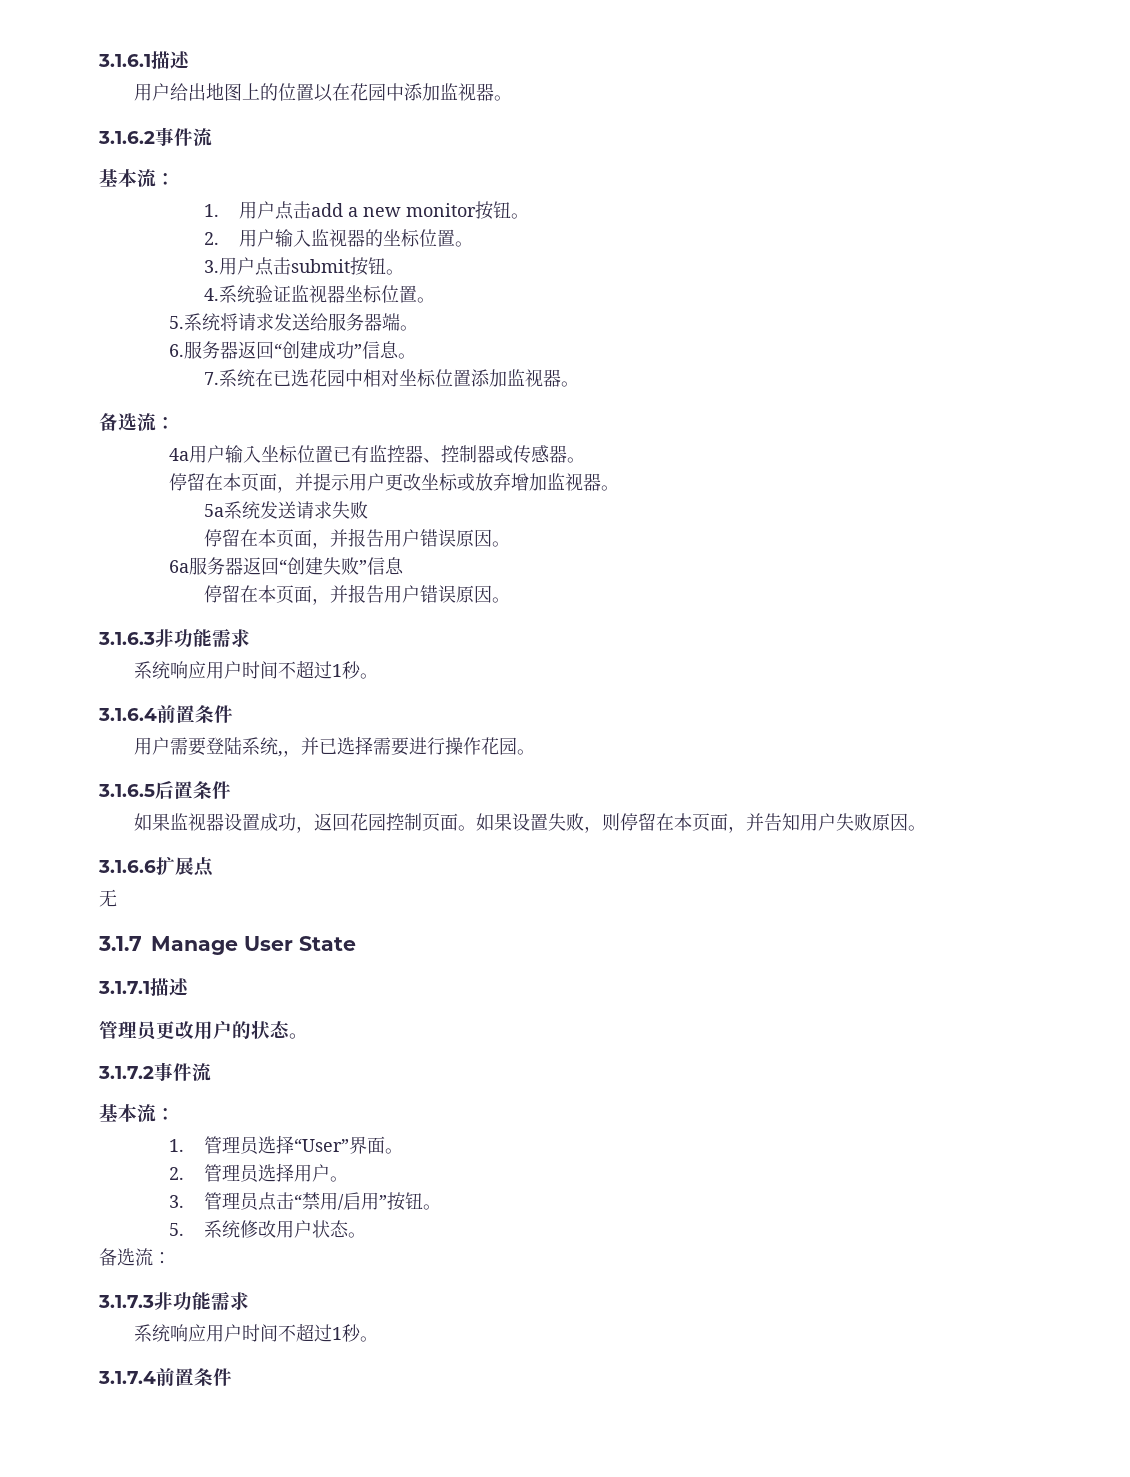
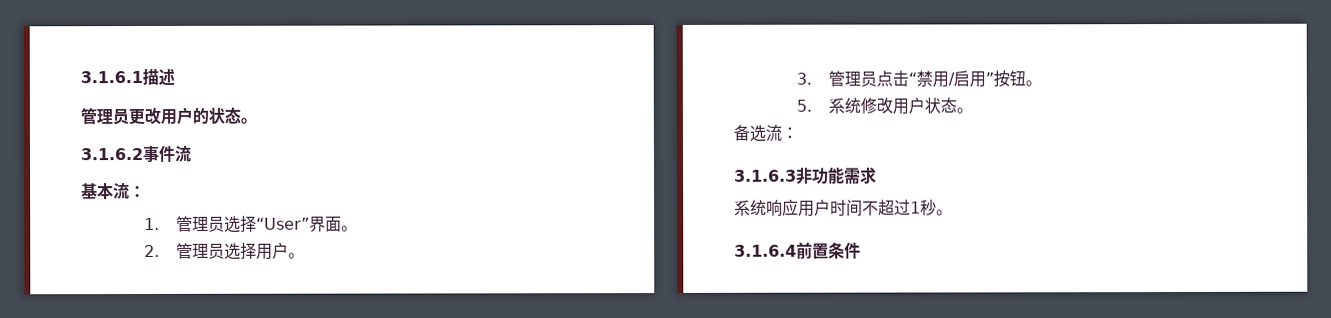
[133,83,512,102] [98,127,212,146] [99,169,175,187] [203,201,529,220] [203,229,473,247] [203,257,404,276] [203,285,435,303] [168,313,418,331] [168,341,416,359] [203,369,579,387] [99,413,175,431] [168,445,585,464] [168,473,619,493] [203,501,368,519] [203,528,510,549] [168,557,404,575] [203,584,510,605] [98,629,250,647] [133,660,378,679] [98,705,233,723] [133,736,535,757] [98,781,231,799] [133,813,926,833] [98,857,214,877] [99,889,117,907] [98,936,356,955] [98,978,189,996] // 用户给出地图上的位置以在花园中添加监视器。 // 3.1.6.2事件流 // 基本流： // 1.用户点击add a new monitor按钮。 // 2.用户输入监视器的坐标位置。 // 3.用户点击submit按钮。 // 4.系统验证监视器坐标位置。 // 5.系统将请求发送给服务器端。 // 6.服务器返回“创建成功”信息。 // 7.系统在已选花园中相对坐标位置添加监视器。 // 备选流： // 4a用户输入坐标位置已有监控器、控制器或传感器。 // 停留在本页面，并提示用户更改坐标或放弃增加监视器。 // 5a系统发送请求失败 // 停留在本页面，并报告用户错误原因。 // 6a服务器返回“创建失败”信息 // 停留在本页面，并报告用户错误原因。 // 3.1.6.3非功能需求 // 系统响应用户时间不超过1秒。 // 3.1.6.4前置条件 // 用户需要登陆系统,，并已选择需要进行操作花园。 // 3.1.6.5后置条件 // 如果监视器设置成功，返回花园控制页面。如果设置失败，则停留在本页面，并告知用户失败原因。 // 3.1.6.6扩展点 // 无 // 3.1.7 Manage User State // 3.1.7.1描述 -> (175, 77) none
[98,1066,154,1079] 3.1.7.2 -> [80,148,144,161] 3.1.6.2
[98,1295,154,1308] 3.1.7.3 -> [734,169,797,182] 3.1.6.3
[98,1371,156,1384] 3.1.7.4 -> [734,244,797,257] 3.1.6.4

